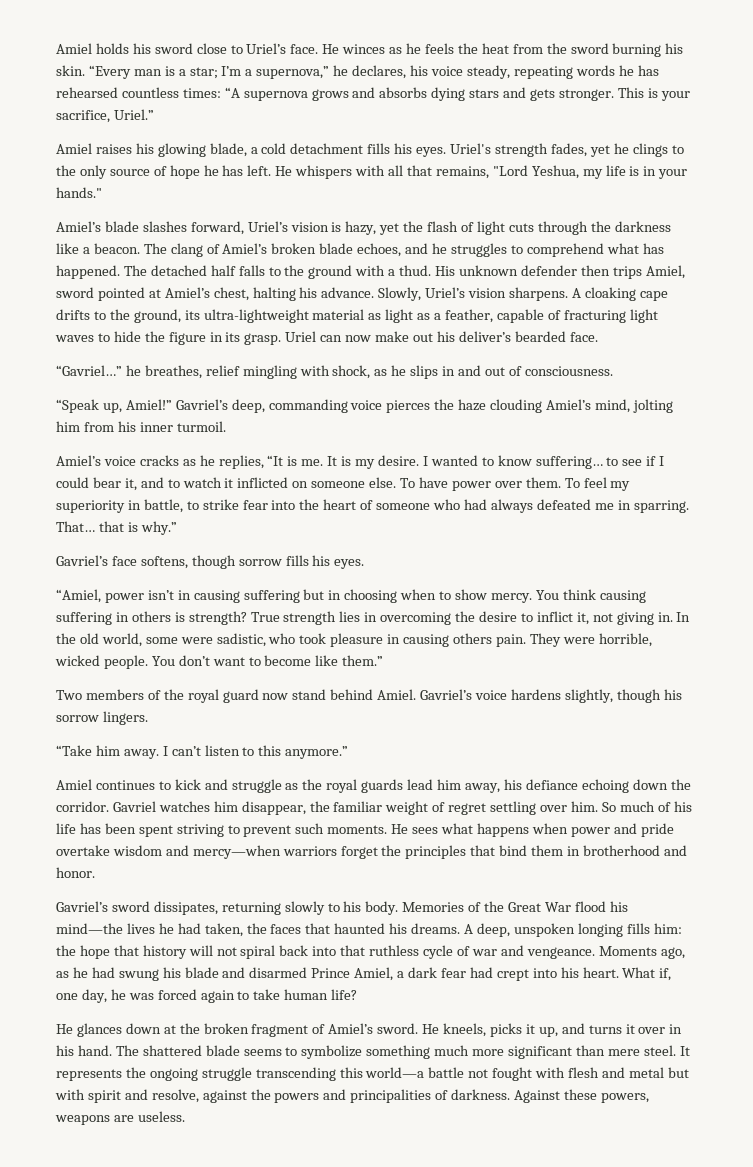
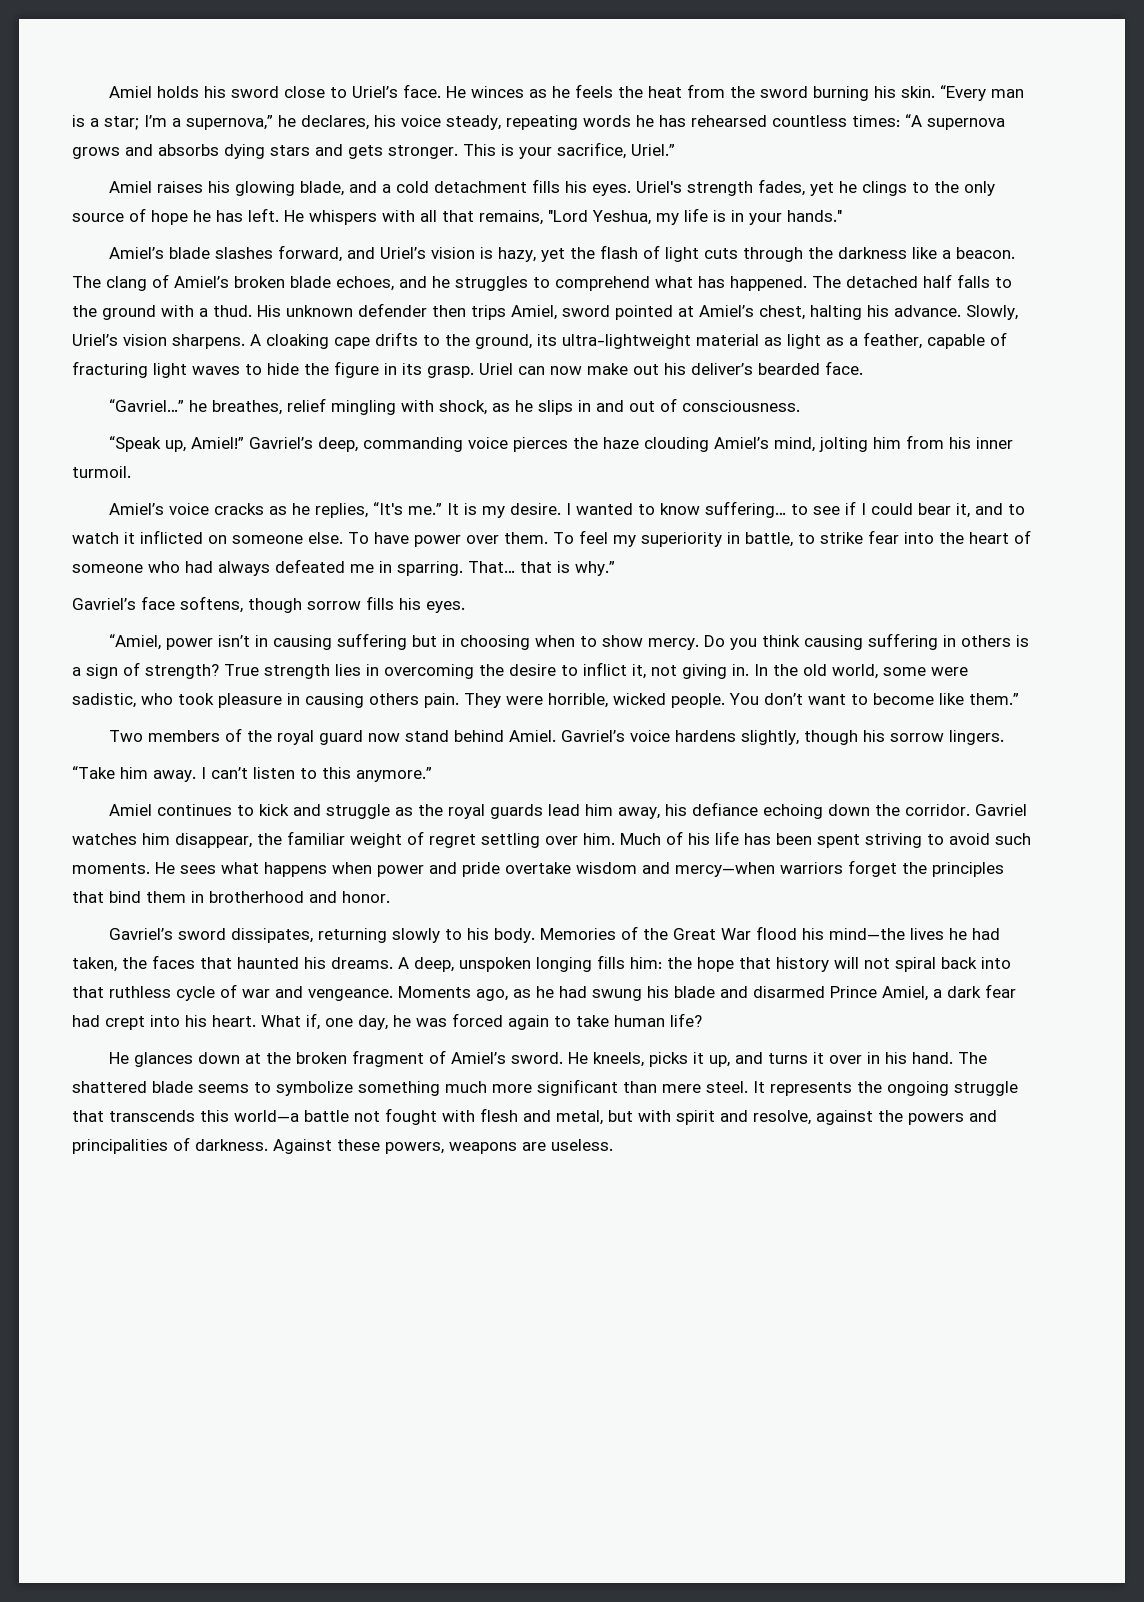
(247, 150) none -> [349,181,378,193] and
(244, 228) none -> [347,247,376,259] and
[267,455,324,466] “It is me. -> [373,502,443,515] “It's me.”
[535,590,559,600] You -> [704,635,758,650] Do you
(185, 617) none -> [72,662,140,679] a sign of
[601,801,655,812] So much -> [620,833,661,845] Much
[243,825,292,837] prevent -> [949,833,990,845] avoid
[255,1067,336,1081] transcending -> [72,1110,195,1122] that transcends
[628,1067,664,1078] metal -> [556,1110,603,1125] metal,

